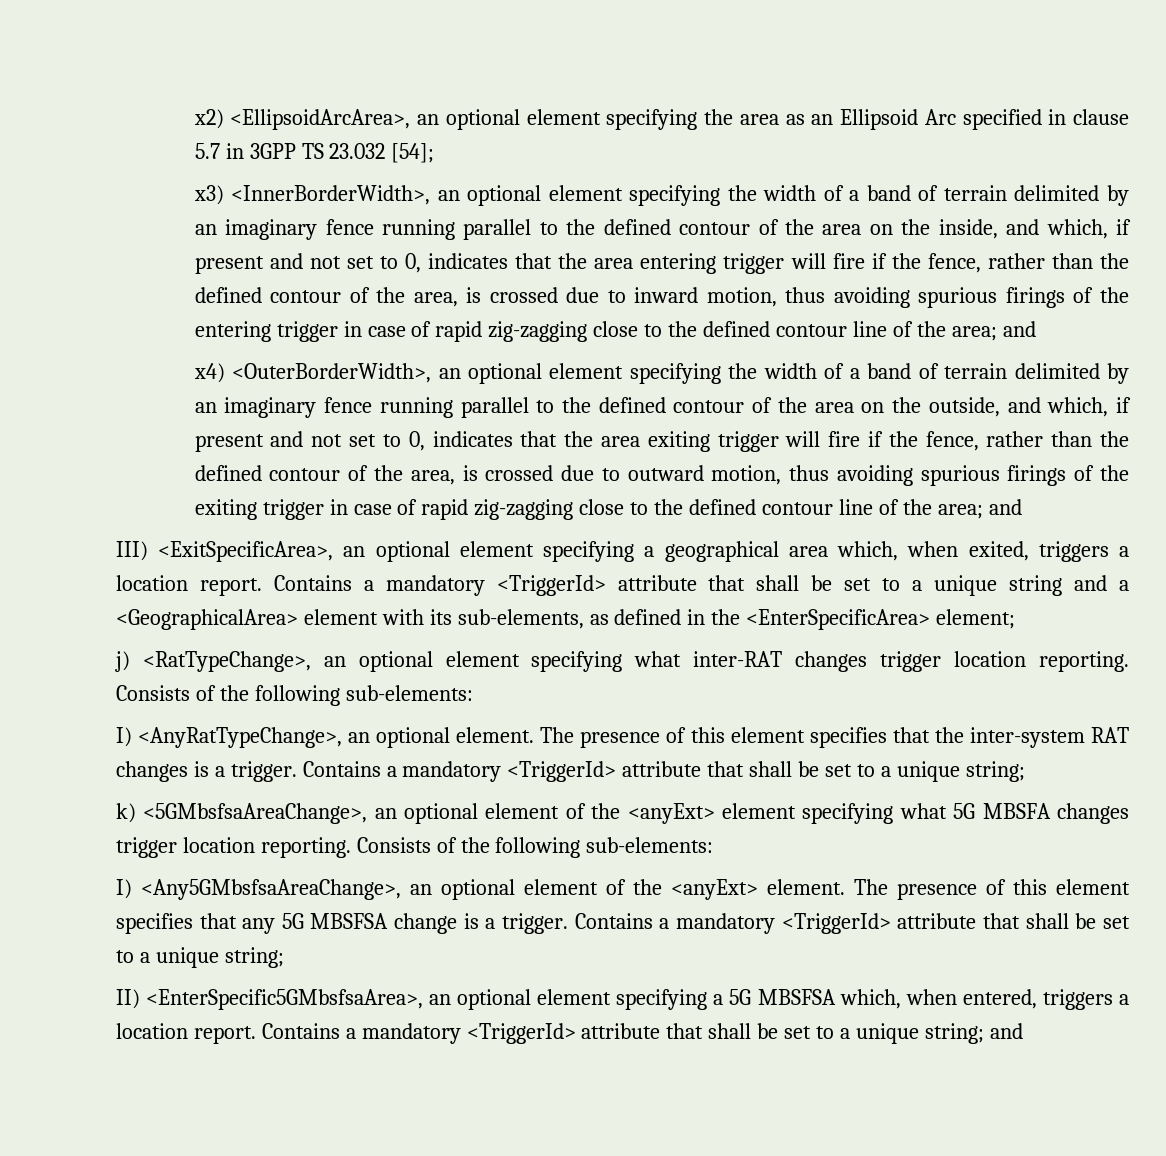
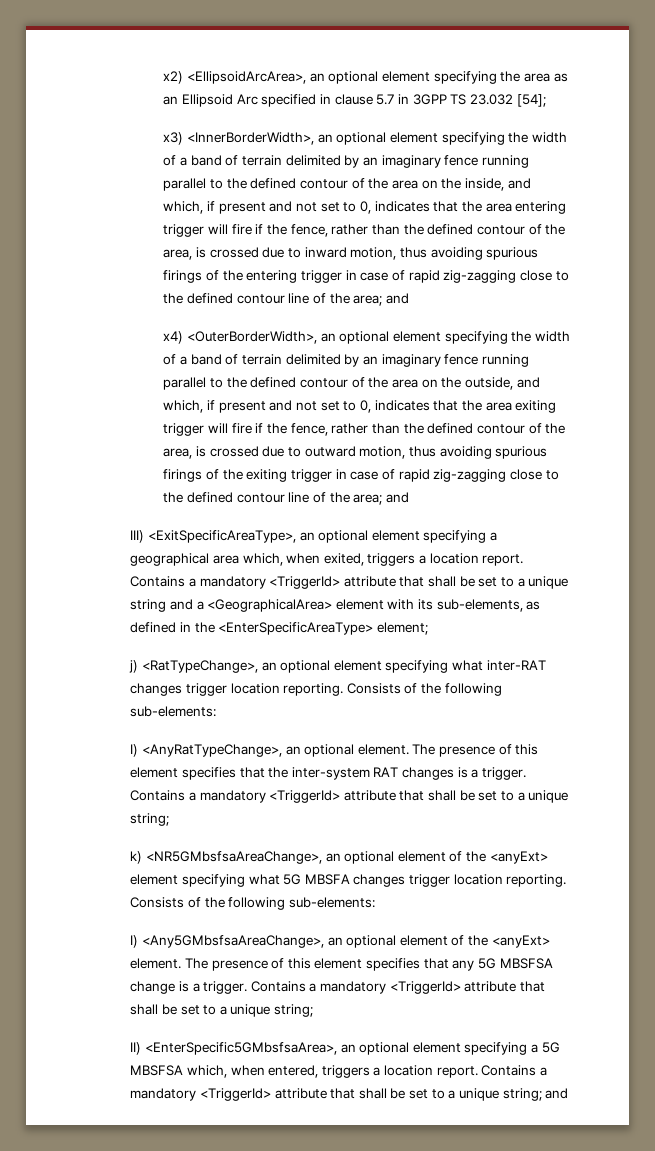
[158,541,334,562] <ExitSpecificArea>, -> [147,530,296,543] <ExitSpecificAreaType>,
[746,609,931,630] <EnterSpecificArea> -> [218,622,374,635] <EnterSpecificAreaType>
[143,803,368,824] <5GMbsfsaAreaChange>, -> [145,851,322,864] <NR5GMbsfsaAreaChange>,

